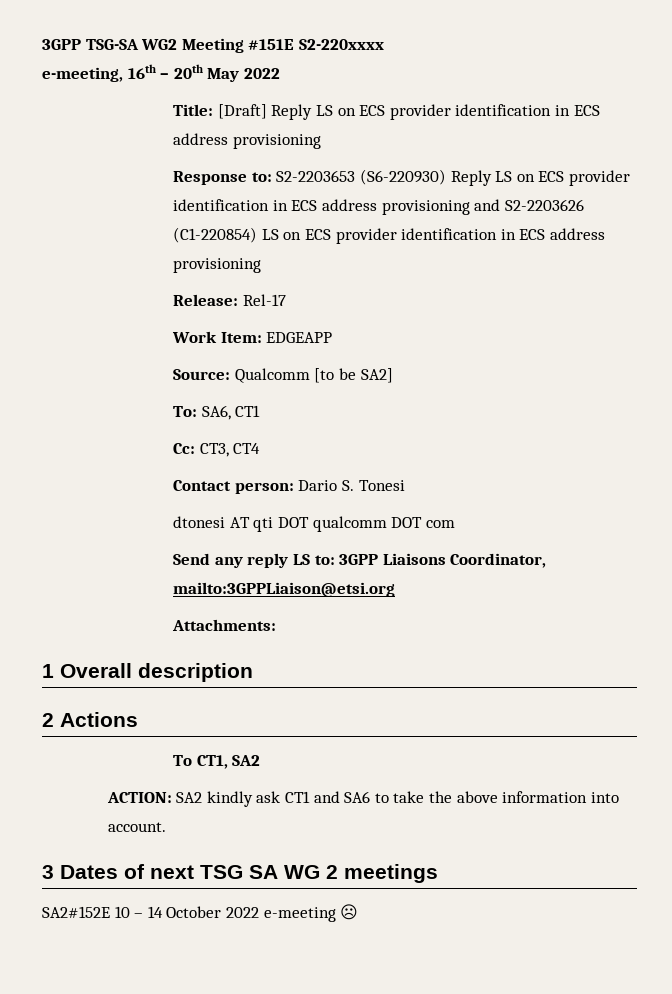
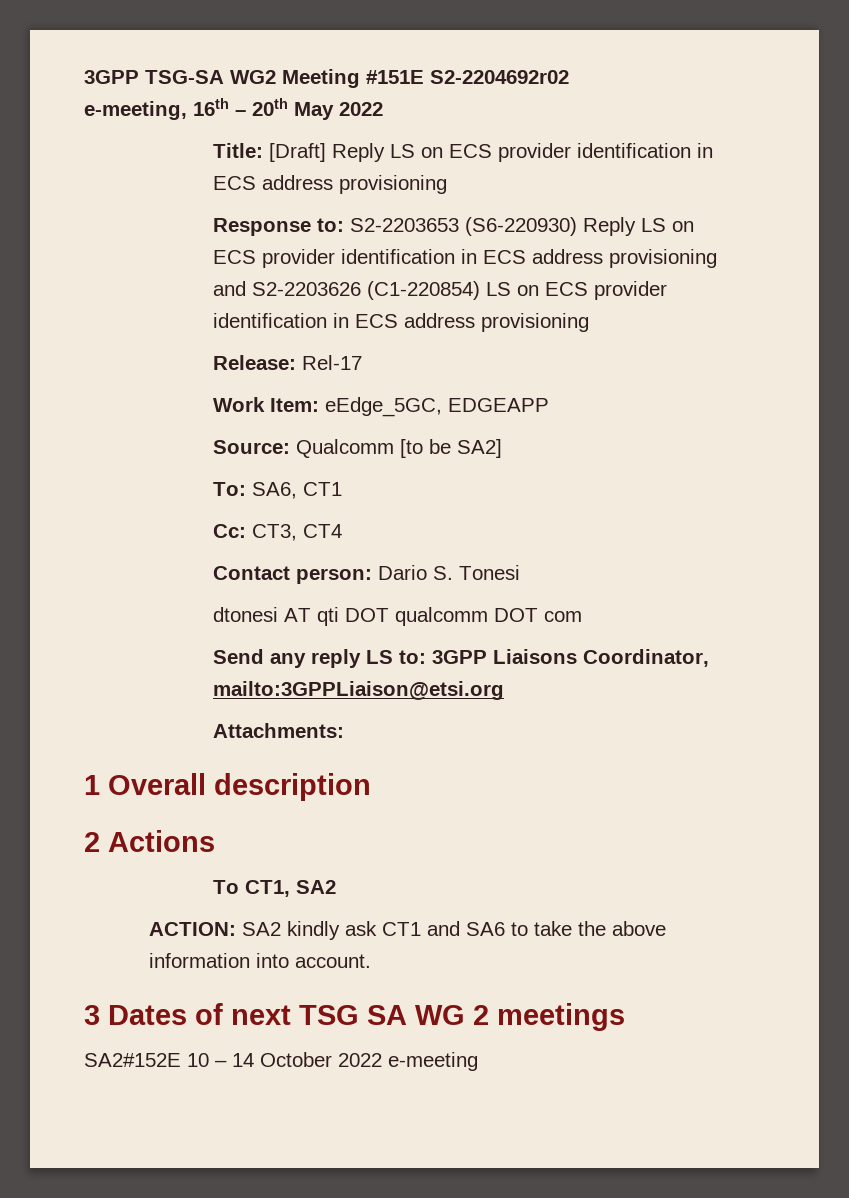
[298,39,384,50] S2-220xxxx -> [430,70,569,84] S2-2204692r02
(262, 337) none -> [325,397,443,417] eEdge_5GC,
[340,904,359,920] ☹ -> (478, 1061) none

